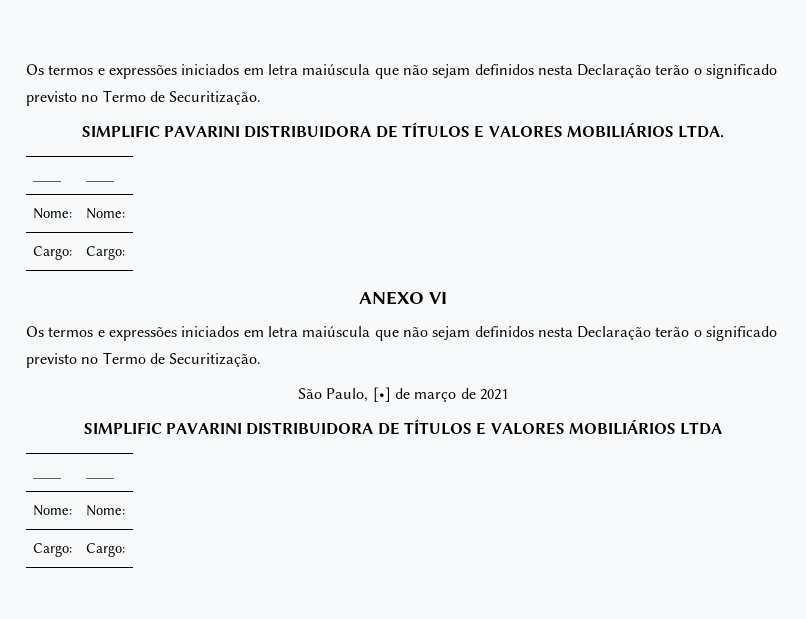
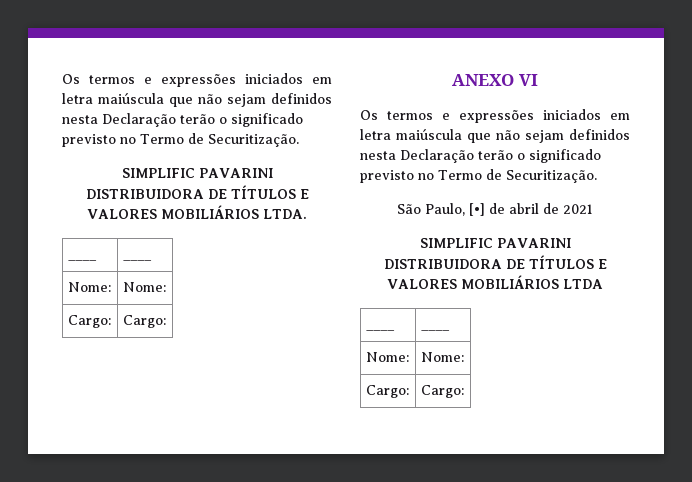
[414,392,457,402] março -> [509,203,539,214] abril

